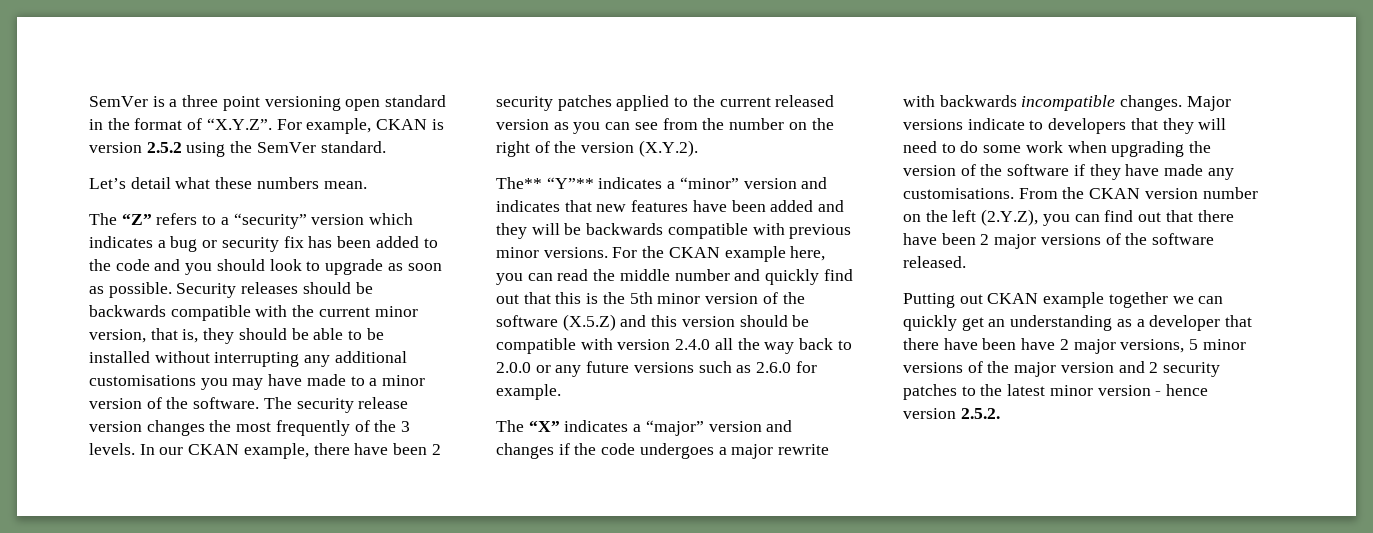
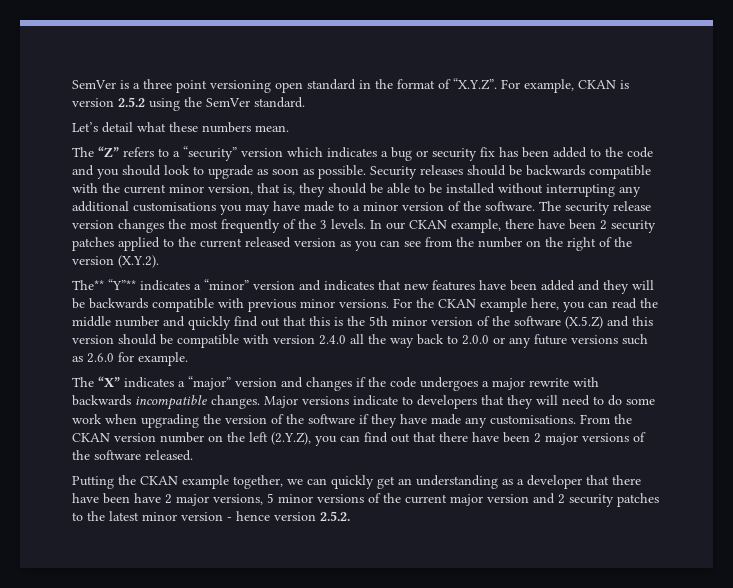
[959,292,1168,308] out CKAN example together -> [118,475,283,489] the CKAN example together,
(1010, 367) none -> [405,494,447,504] current

